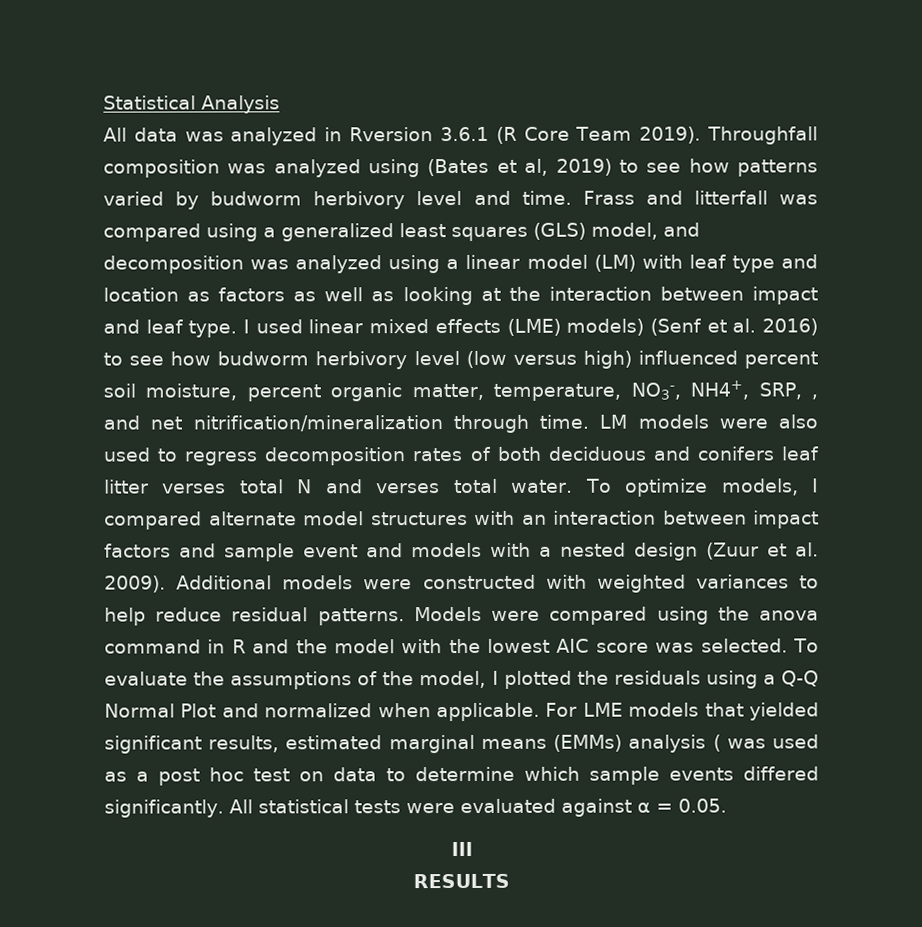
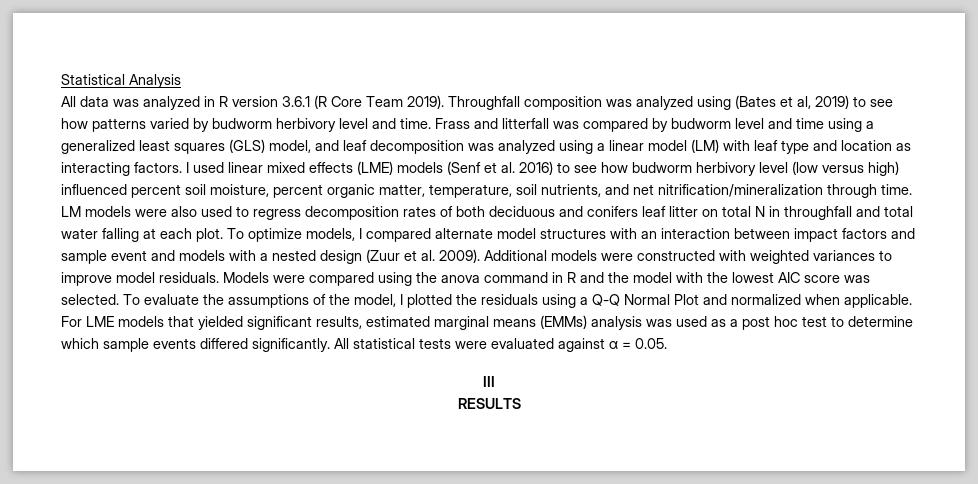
[349,127,434,142] Rversion -> [219,96,278,107] R version
(201, 232) none -> [652,118,824,132] by budworm level and time
(700, 229) none -> [343,140,367,151] leaf
[218,286,818,306] [103,319,238,338] factors as well as looking at the interaction between impact and leaf type. -> [61,162,182,176] interacting factors.
[566,318,645,336] models) -> [397,162,443,173] models
[630,380,819,400] NO3-, NH4+, SRP, , -> [516,184,601,197] soil nutrients,
[162,483,227,494] verses -> [702,209,718,217] on
[325,478,574,494] and verses total water. -> [769,206,913,220] [61,228,223,242] in throughfall and total water falling at each plot.
[104,607,405,626] help reduce residual patterns. -> [61,272,219,286] improve model residuals.
[712,734,721,752] ( -> (642, 323) none
[299,767,377,782] on data -> (827, 321) none

